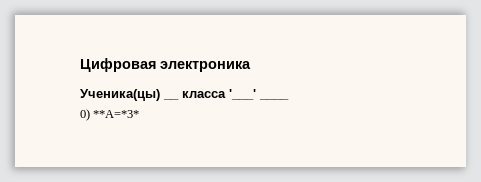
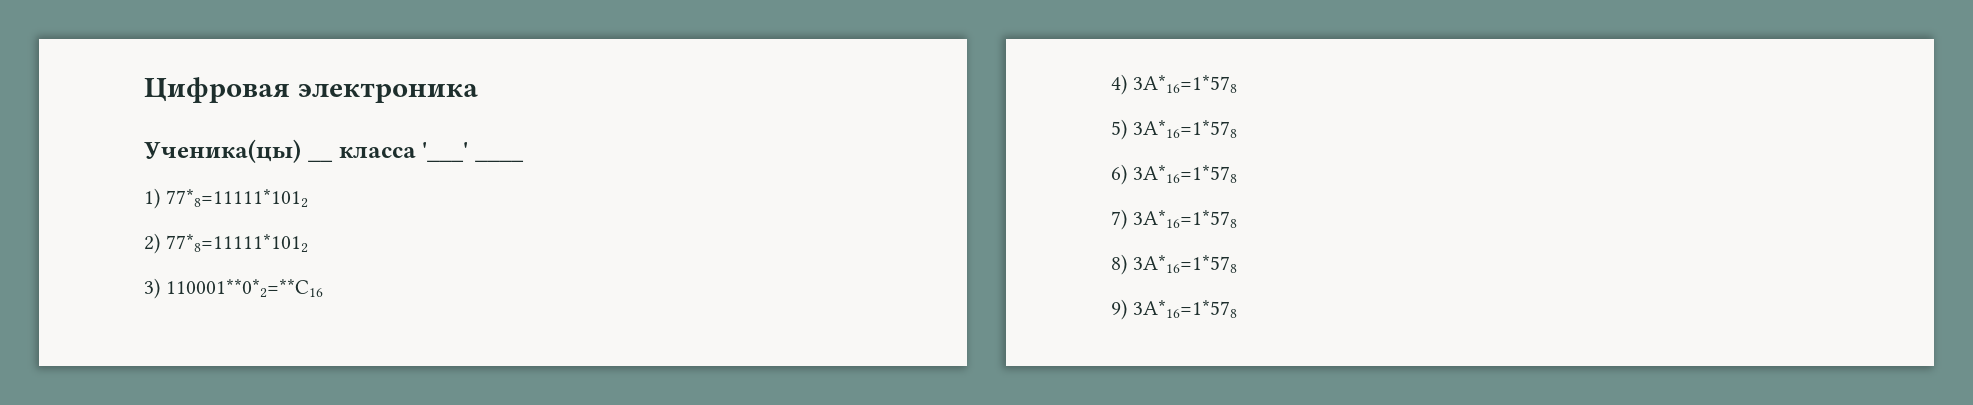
[80,109,140,121] 0) **A=*3* -> [144,188,308,209] [144,233,308,254] [144,278,323,299] [1111,74,1237,95] [1111,119,1237,140] [1111,164,1237,185] [1111,209,1237,230] [1111,254,1237,275] [1111,299,1237,320] 1) 77*8=11111*1012 // 2) 77*8=11111*1012 // 3) 110001**0*2=**C16 // 4) 3A*16=1*578 // 5) 3A*16=1*578 // 6) 3A*16=1*578 // 7) 3A*16=1*578 // 8) 3A*16=1*578 // 9) 3A*16=1*578

